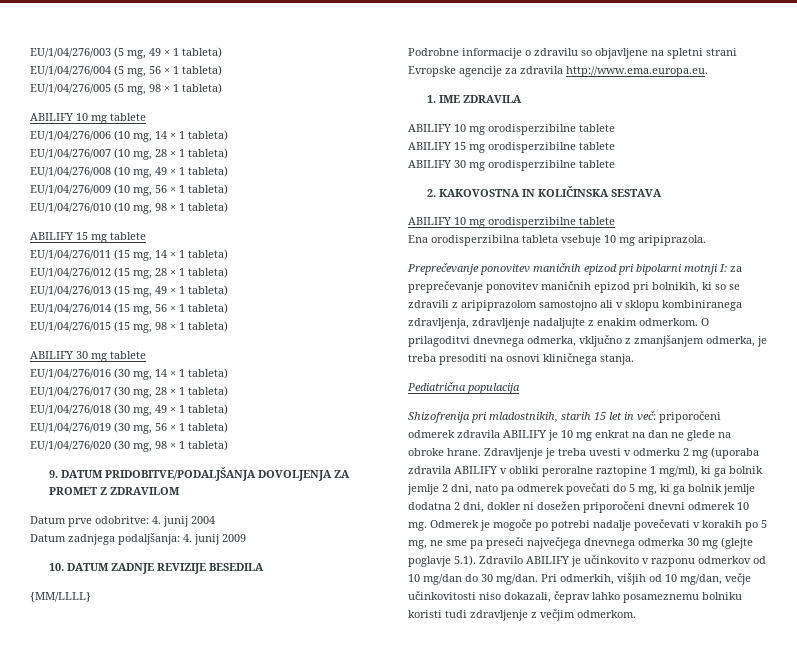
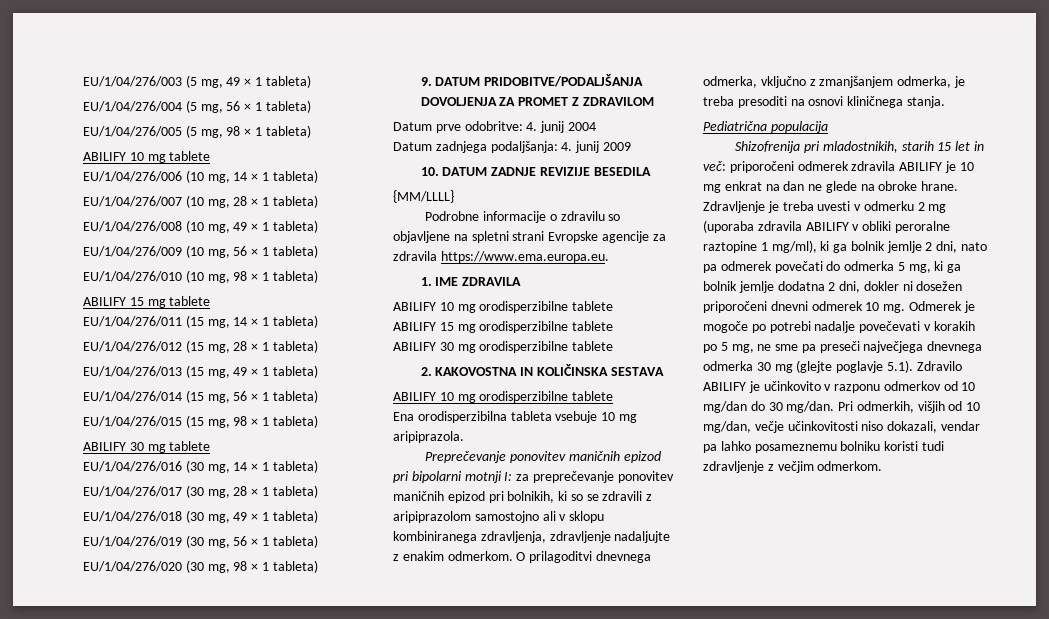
[566,66,708,77] http://www.ema.europa.eu. -> [440,251,609,263] https://www.ema.europa.eu.
(626, 488) none -> [844,261,895,271] odmerka
[554,591,590,603] čeprav -> [940,421,980,431] [703,444,717,453] vendar pa

